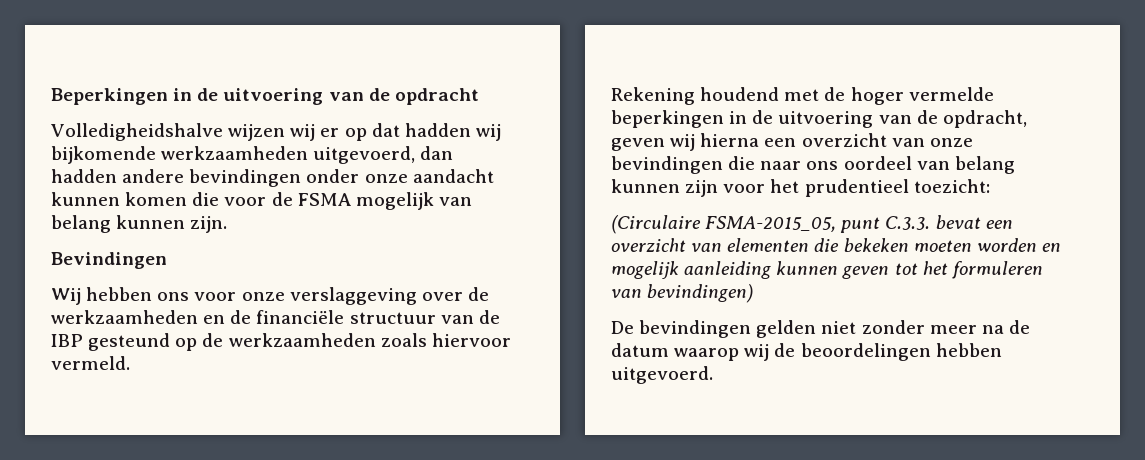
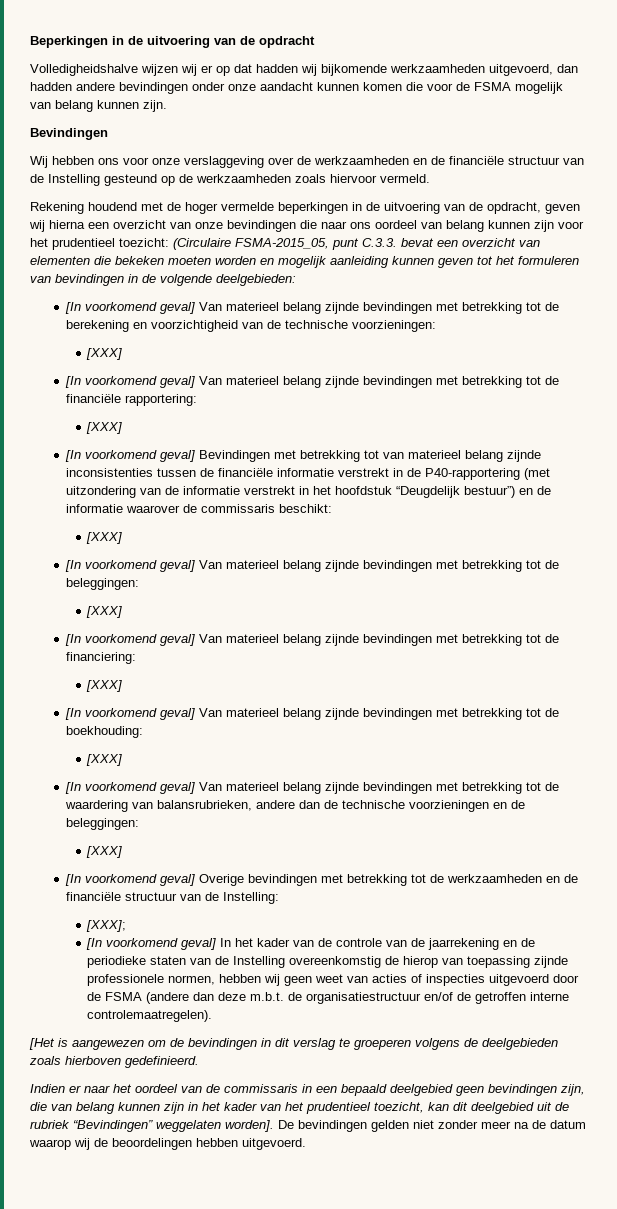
[51,334,83,347] IBP -> [48,174,100,186] Instelling
(990, 186) // -> (169, 242) none
[647,284,754,303] bevindingen) // -> [55,274,296,286] [64,302,559,314] [65,320,436,332] [86,348,123,360] [64,376,559,388] [65,394,197,406] [86,422,123,434] [64,450,541,462] [65,468,550,480] [65,486,551,498] [65,504,332,513] [86,532,123,544] [64,560,559,572] [65,578,139,590] [86,606,123,618] [64,634,559,646] [65,652,136,664] [86,680,123,692] [64,708,559,720] [65,726,143,738] [86,754,123,766] [64,782,559,794] [64,800,525,812] [65,818,139,830] [86,846,123,858] [64,874,578,886] [65,892,279,904] [86,920,127,932] [86,938,536,950] [87,956,569,968] [87,974,580,986] [87,992,570,1004] [87,1010,213,1022] [29,1038,558,1050] [29,1056,199,1068] [30,1084,585,1096] [30,1102,569,1114] [30,1120,274,1132] bevindingen in de volgende deelgebieden: // [In voorkomend geval] Van materieel belang zijnde bevindingen met betrekking tot de berekening en voorzichtigheid van de technische voorzieningen: // [XXX] // [In voorkomend geval] Van materieel belang zijnde bevindingen met betrekking tot de financiële rapportering: // [XXX] // [In voorkomend geval] Bevindingen met betrekking tot van materieel belang zijnde inconsistenties tussen de financiële informatie verstrekt in de P40-rapportering (met uitzondering van de informatie verstrekt in het hoofdstuk “Deugdelijk bestuur”) en de informatie waarover de commissaris beschikt: // [XXX] // [In voorkomend geval] Van materieel belang zijnde bevindingen met betrekking tot de beleggingen: // [XXX] // [In voorkomend geval] Van materieel belang zijnde bevindingen met betrekking tot de financiering: // [XXX] // [In voorkomend geval] Van materieel belang zijnde bevindingen met betrekking tot de boekhouding: // [XXX] // [In voorkomend geval] Van materieel belang zijnde bevindingen met betrekking tot de waardering van balansrubrieken, andere dan de technische voorzieningen en de beleggingen: // [XXX] // [In voorkomend geval] Overige bevindingen met betrekking tot de werkzaamheden en de financiële structuur van de Instelling: // [XXX]; // [In voorkomend geval] In het kader van de controle van de jaarrekening en de periodieke staten van de Instelling overeenkomstig de hierop van toepassing zijnde professionele normen, hebben wij geen weet van acties of inspecties uitgevoerd door de FSMA (andere dan deze m.b.t. de organisatiestructuur en/of de getroffen interne controlemaatregelen). // [Het is aangewezen om de bevindingen in dit verslag te groeperen volgens de deelgebieden zoals hierboven gedefinieerd. // Indien er naar het oordeel van de commissaris in een bepaald deelgebied geen bevindingen zijn, die van belang kunnen zijn in het kader van het prudentieel toezicht, kan dit deelgebied uit de rubriek “Bevindingen” weggelaten worden].

